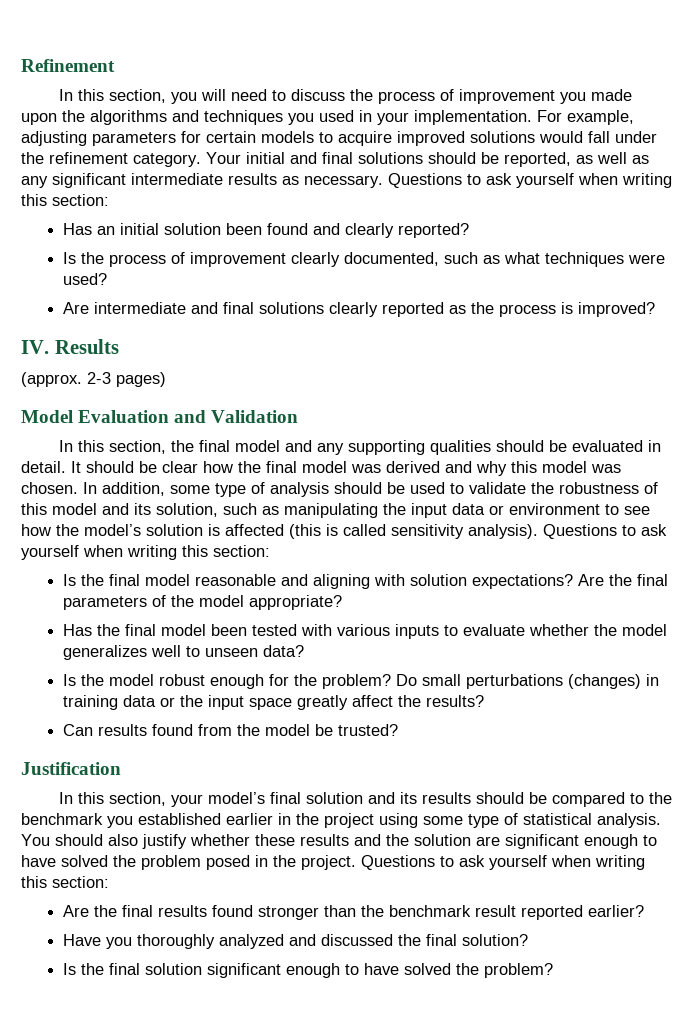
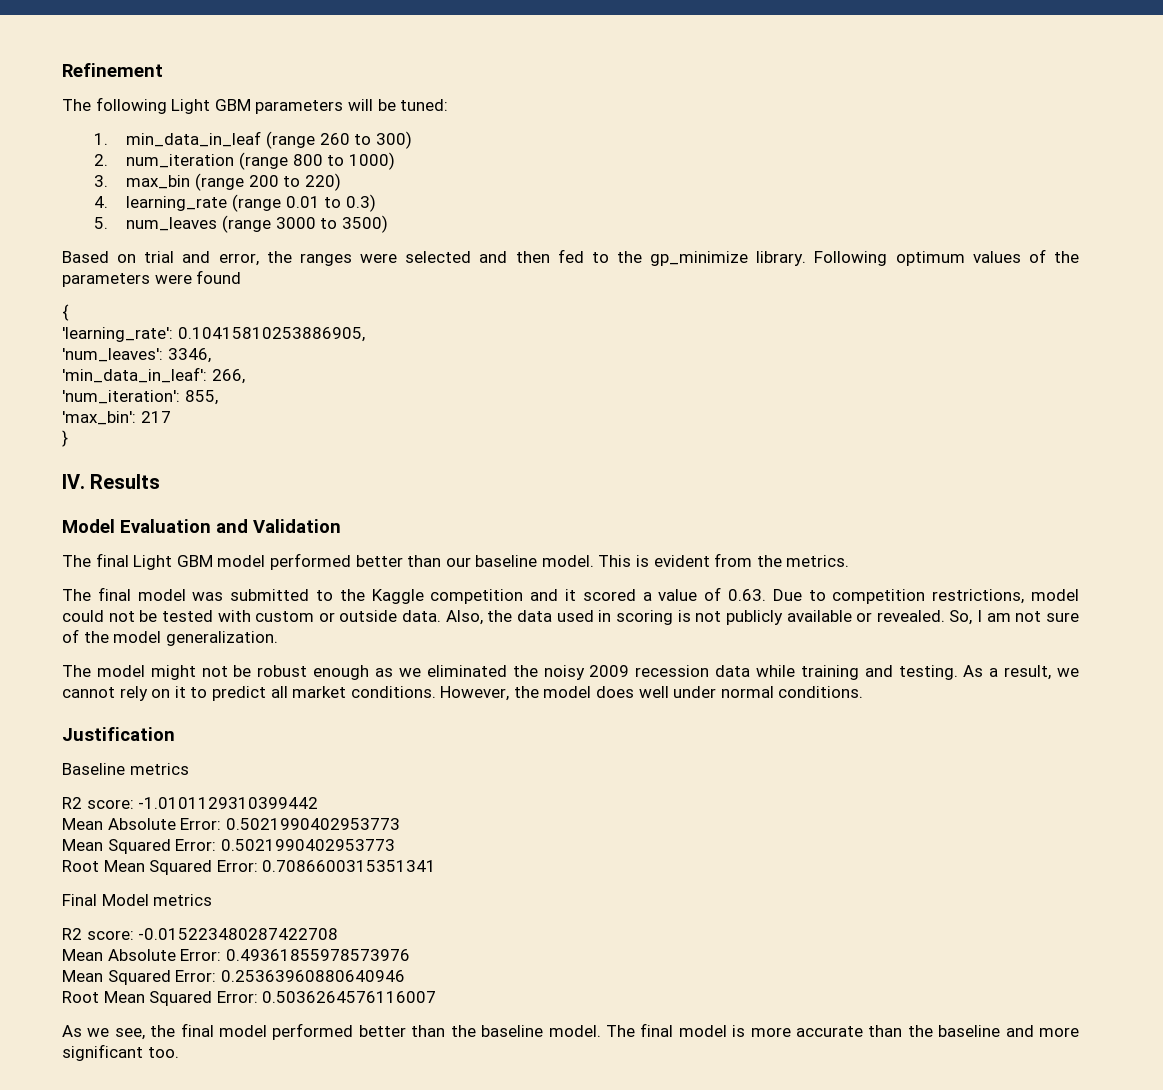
[58,89,632,104] [21,110,634,125] [21,131,657,146] [21,152,649,167] [21,173,672,188] [21,194,109,206] [62,223,469,238] [62,252,665,267] [62,273,107,285] [62,302,655,317] In this section, you will need to discuss the process of improvement you made upon the algorithms and techniques you used in your implementation. For example, adjusting parameters for certain models to acquire improved solutions would fall under the refinement category. Your initial and final solutions should be reported, as well as any significant intermediate results as necessary. Questions to ask yourself when writing this section: // Has an initial solution been found and clearly reported? // Is the process of improvement clearly documented, such as what techniques were used? // Are intermediate and final solutions clearly reported as the process is improved? -> [62,97,449,114] [94,131,412,149] [94,152,395,170] [94,173,341,191] [94,194,376,212] [94,215,388,233] [62,249,1079,266] [62,270,242,287] [62,304,69,321] [62,327,365,342] [62,348,211,363] [62,367,245,384] [62,390,218,405] [62,411,171,425] [62,430,68,447] The following Light GBM parameters will be tuned: // 1. min_data_in_leaf (range 260 to 300) // 2. num_iteration (range 800 to 1000) // 3. max_bin (range 200 to 220) // 4. learning_rate (range 0.01 to 0.3) // 5. num_leaves (range 3000 to 3500) // Based on trial and error, the ranges were selected and then fed to the gp_minimize library. Following optimum values of the parameters were found // { // 'learning_rate': 0.10415810253886905, // 'num_leaves': 3346, // 'min_data_in_leaf': 266, // 'num_iteration': 855, // 'max_bin': 217 // }
[21,372,166,387] // (approx. 2-3 pages) -> (161, 481) none
[58,440,661,455] [21,461,621,476] [21,482,658,497] [21,503,650,518] [21,524,667,539] [21,545,270,560] [62,574,668,589] [62,595,342,610] [62,624,667,639] [62,645,304,660] [62,674,659,689] [62,695,484,710] [62,724,398,736] [21,762,121,775] [58,792,672,807] [21,813,661,828] [21,834,657,849] [21,855,645,870] [21,876,109,888] [62,905,644,920] [62,934,528,949] [62,963,553,978] In this section, the final model and any supporting qualities should be evaluated in detail. It should be clear how the final model was derived and why this model was chosen. In addition, some type of analysis should be used to validate the robustness of this model and its solution, such as manipulating the input data or environment to see how the model’s solution is affected (this is called sensitivity analysis). Questions to ask yourself when writing this section: // Is the final model reasonable and aligning with solution expectations? Are the final parameters of the model appropriate? // Has the final model been tested with various inputs to evaluate whether the model generalizes well to unseen data? // Is the model robust enough for the problem? Do small perturbations (changes) in training data or the input space greatly affect the results? // Can results found from the model be trusted? // Justification // In this section, your model’s final solution and its results should be compared to the benchmark you established earlier in the project using some type of statistical analysis. You should also justify whether these results and the solution are significant enough to have solved the problem posed in the project. Questions to ask yourself when writing this section: // Are the final results found stronger than the benchmark result reported earlier? // Have you thoroughly analyzed and discussed the final solution? // Is the final solution significant enough to have solved the problem? -> [62,553,850,570] [62,587,1079,604] [62,610,1079,625] [62,629,278,646] [62,665,1080,680] [62,686,864,701] [62,727,175,741] [62,763,189,775] [62,797,319,809] [62,818,400,830] [62,839,395,854] [62,860,437,875] [62,894,213,906] [62,928,339,940] [62,949,410,961] [62,970,405,985] [62,991,437,1006] [62,1023,1079,1040] [62,1044,179,1061] The final Light GBM model performed better than our baseline model. This is evident from the metrics. // The final model was submitted to the Kaggle competition and it scored a value of 0.63. Due to competition restrictions, model could not be tested with custom or outside data. Also, the data used in scoring is not publicly available or revealed. So, I am not sure of the model generalization. // The model might not be robust enough as we eliminated the noisy 2009 recession data while training and testing. As a result, we cannot rely on it to predict all market conditions. However, the model does well under normal conditions. // Justification // Baseline metrics // R2 score: -1.0101129310399442 // Mean Absolute Error: 0.5021990402953773 // Mean Squared Error: 0.5021990402953773 // Root Mean Squared Error: 0.7086600315351341 // Final Model metrics // R2 score: -0.015223480287422708 // Mean Absolute Error: 0.49361855978573976 // Mean Squared Error: 0.25363960880640946 // Root Mean Squared Error: 0.5036264576116007 // As we see, the final model performed better than the baseline model. The final model is more accurate than the baseline and more significant too.

